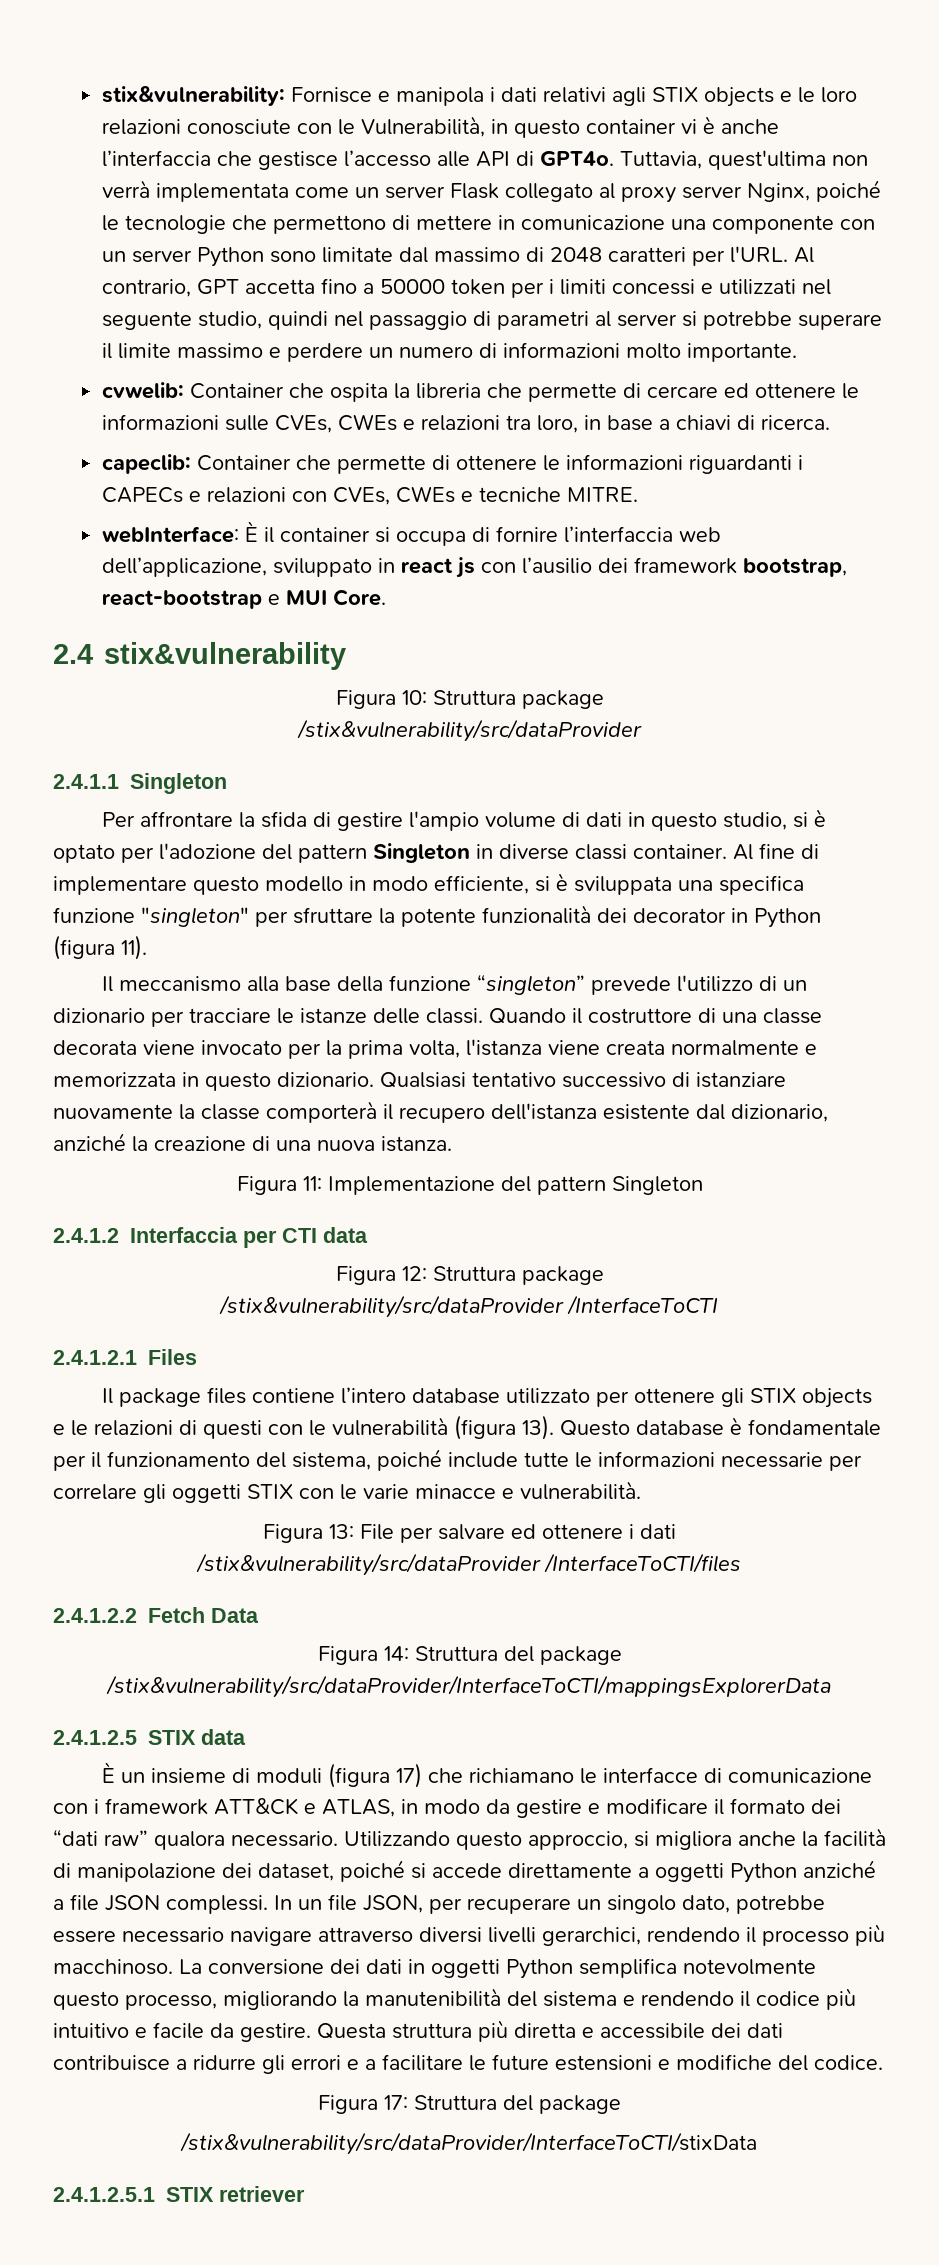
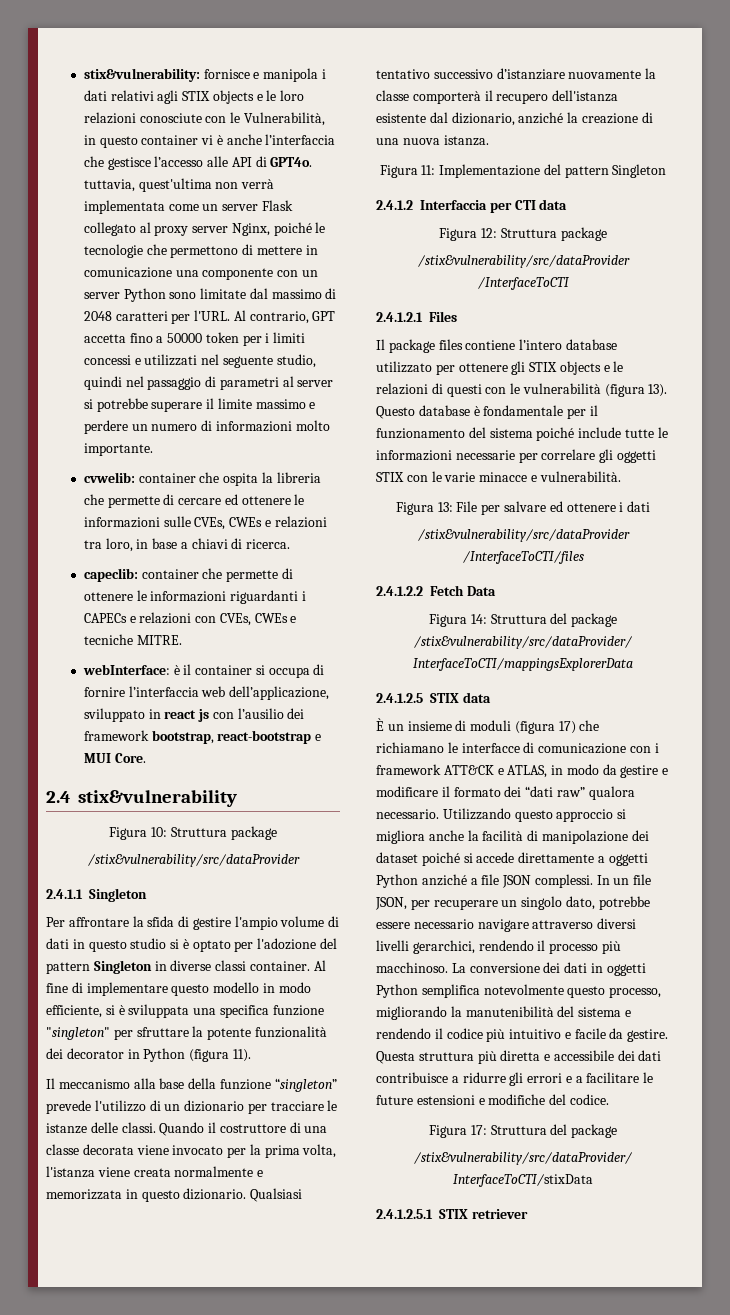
[290,87,372,103] Fornisce -> [203,69,250,79] fornisce
[619,151,702,169] Tuttavia, -> [83,179,135,192] tuttavia,
[189,383,284,399] Container -> [138,473,196,483] container
[196,455,291,471] Container -> [141,569,199,579] container
[244,521,258,542] È -> [173,665,180,675] è
[723,812,788,830] studio, -> [130,938,167,949] studio
[672,1072,786,1088] di istanziare -> [496,68,565,80] d’istanziare
[292,1452,371,1470] sistema, -> [489,428,533,438] sistema
[528,1831,628,1850] approccio, -> [556,809,614,822] approccio
[258,1863,334,1881] dataset, -> [376,852,418,863] dataset

